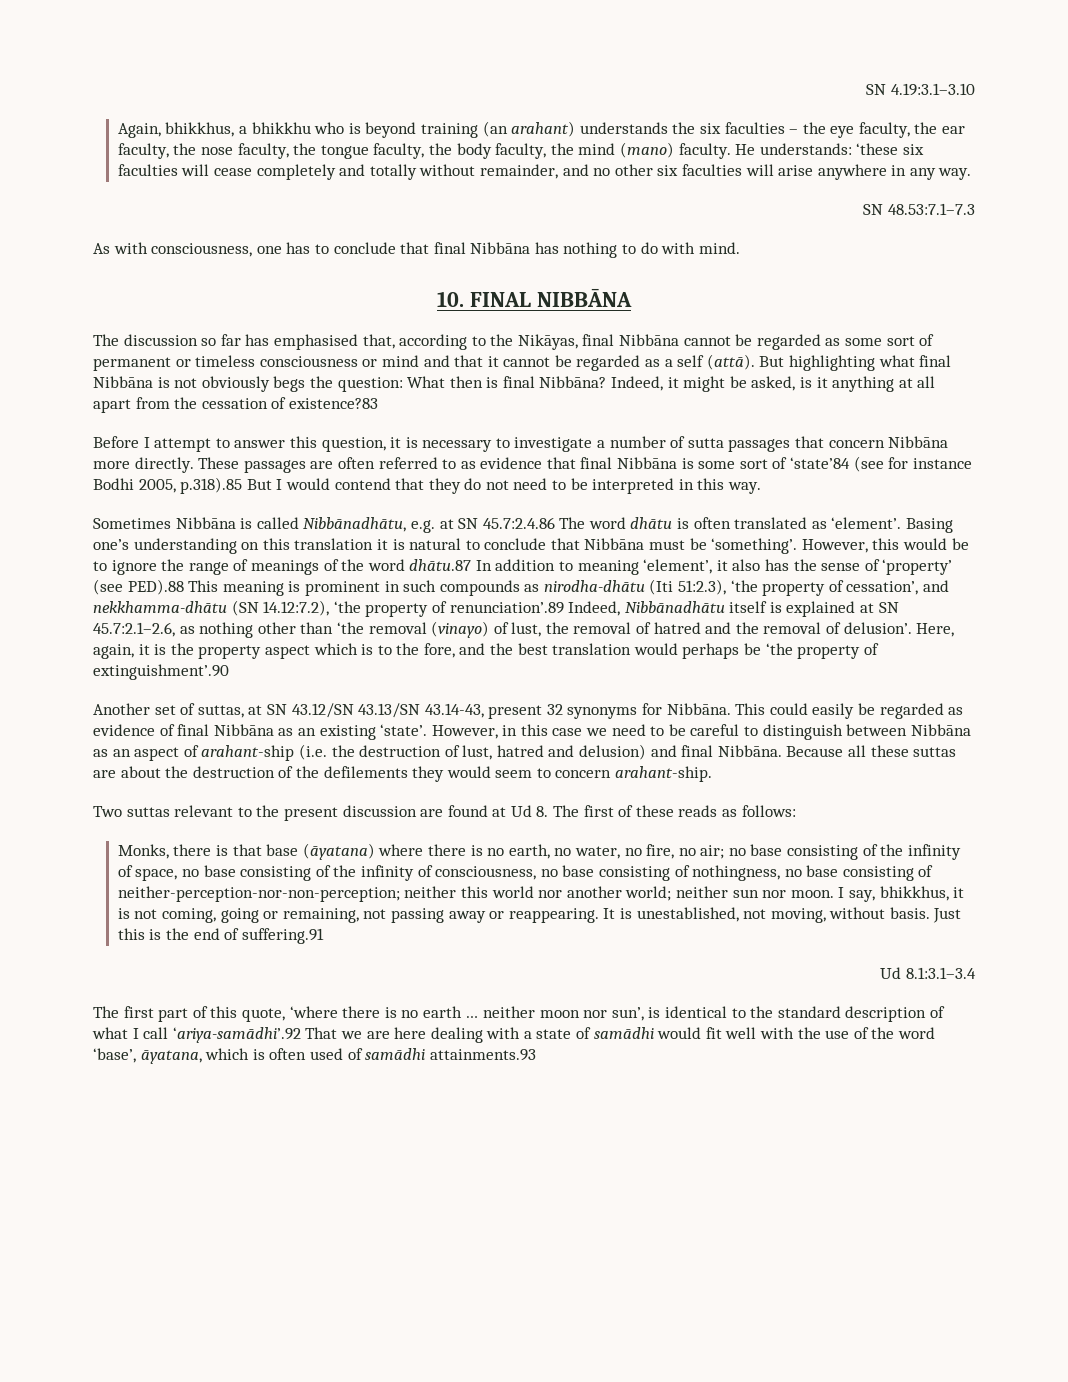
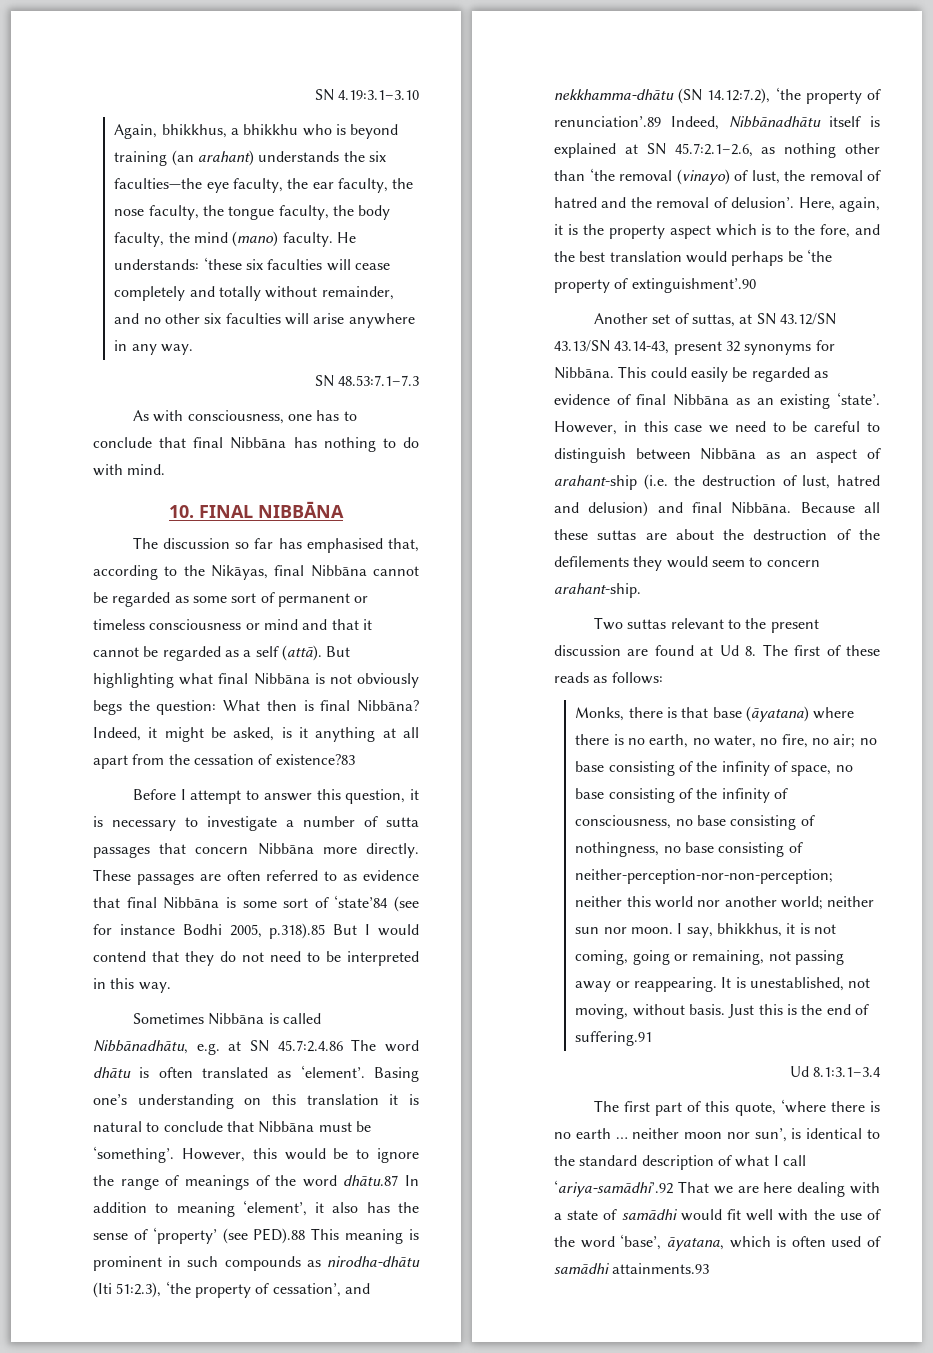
[724,122,826,134] faculties – the -> [114,178,203,189] faculties—the

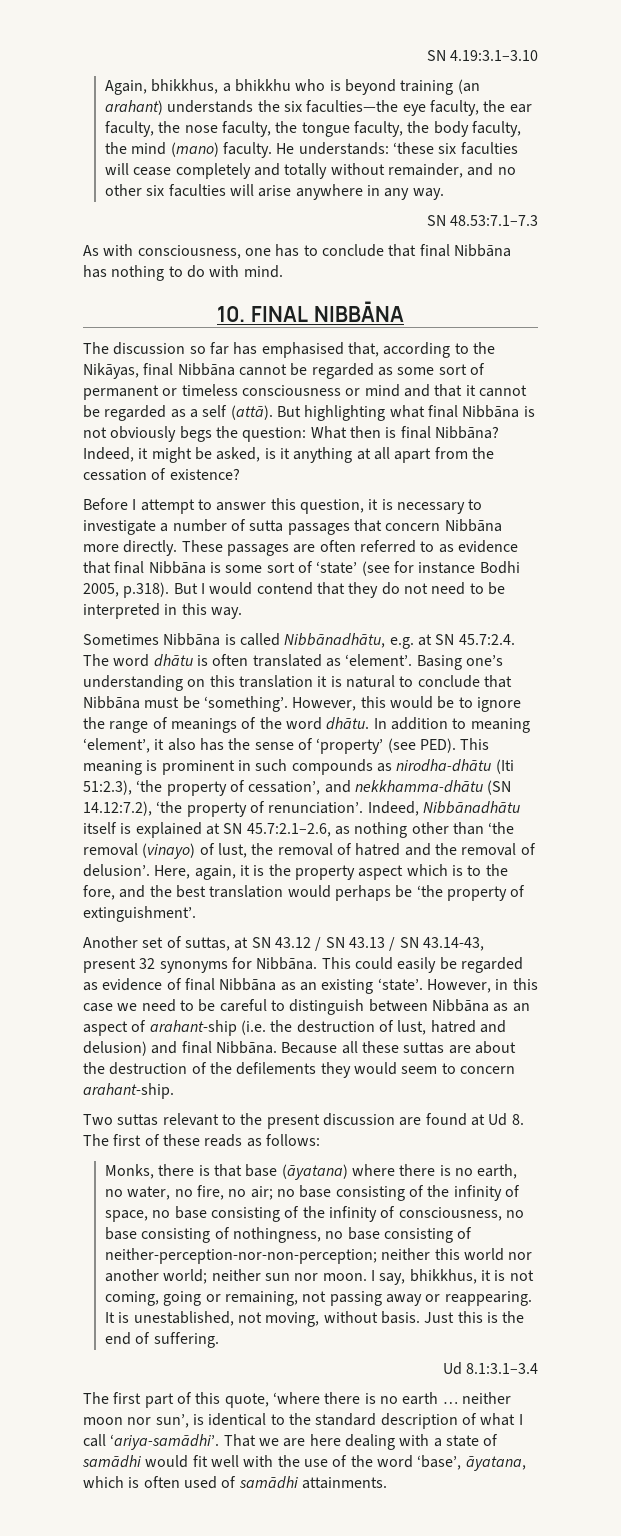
[275,754,355,765] existence?83 -> [169,468,240,480] existence?
[334,895,389,908] ‘state’84 -> [316,561,358,574] ‘state’
[269,923,326,939] p.318).85 -> [123,582,170,598] p.318).
[277,1040,343,1052] 45.7:2.4.86 -> [458,634,515,645] 45.7:2.4.
[343,1175,399,1186] dhātu.87 -> [326,717,370,730] dhātu.
[253,1228,306,1244] PED).88 -> [419,738,456,753] PED).
[554,116,661,127] renunciation’.89 -> [268,802,364,814] renunciation’.
[631,278,756,293] extinguishment’.90 -> [83,906,196,922] extinguishment’.
[779,313,836,325] [554,340,610,352] 43.12/SN 43.13/SN -> [274,937,419,951] 43.12 / SN 43.13 / SN
[575,1031,653,1046] suffering.91 -> [153,1332,219,1348] suffering.
[554,1180,673,1197] ‘ariya-samādhi’.92 -> [110,1434,220,1450] ‘ariya-samādhi’.
[612,1263,710,1274] attainments.93 -> [301,1477,387,1489] attainments.

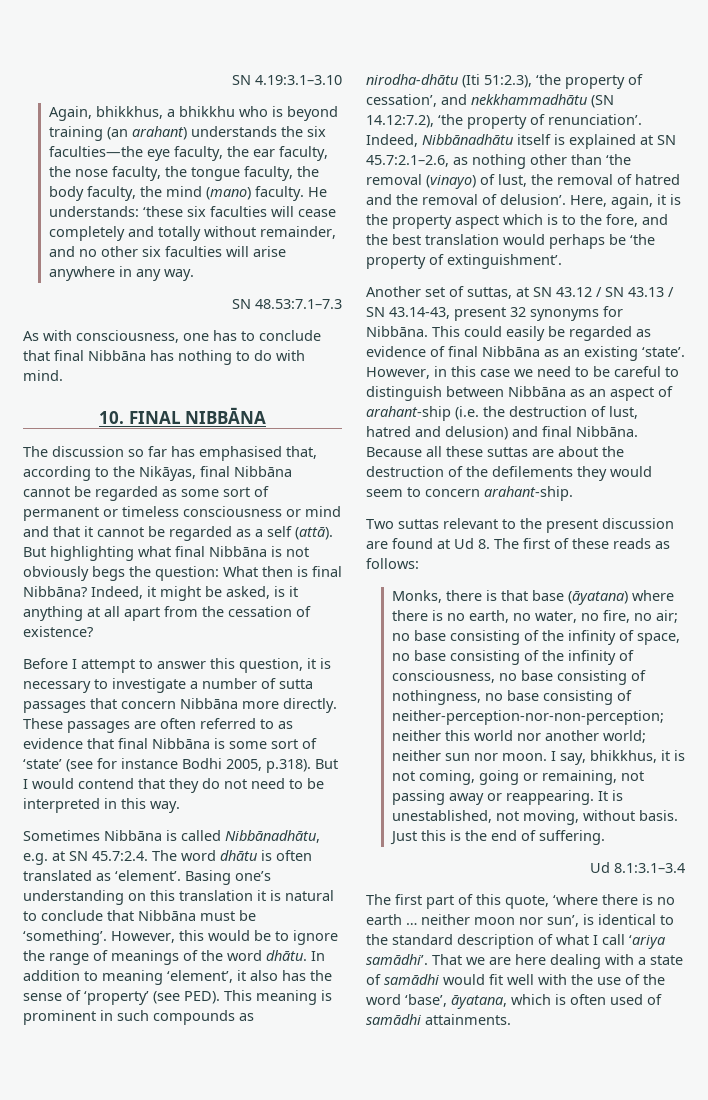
[354,780,483,793] nekkhamma-dhātu -> [471,94,587,105] nekkhammadhātu
[110,1434,220,1450] ‘ariya-samādhi’. -> [629,935,665,949] [366,954,428,965] ‘ariya samādhi’.

